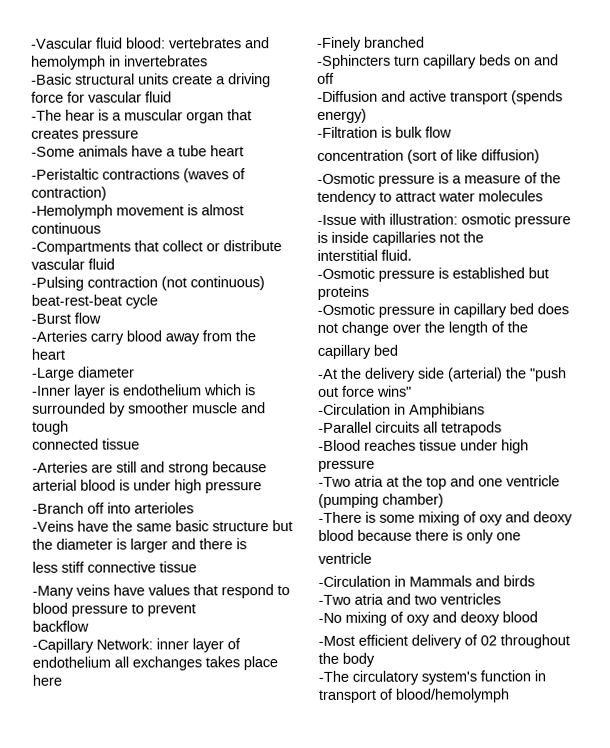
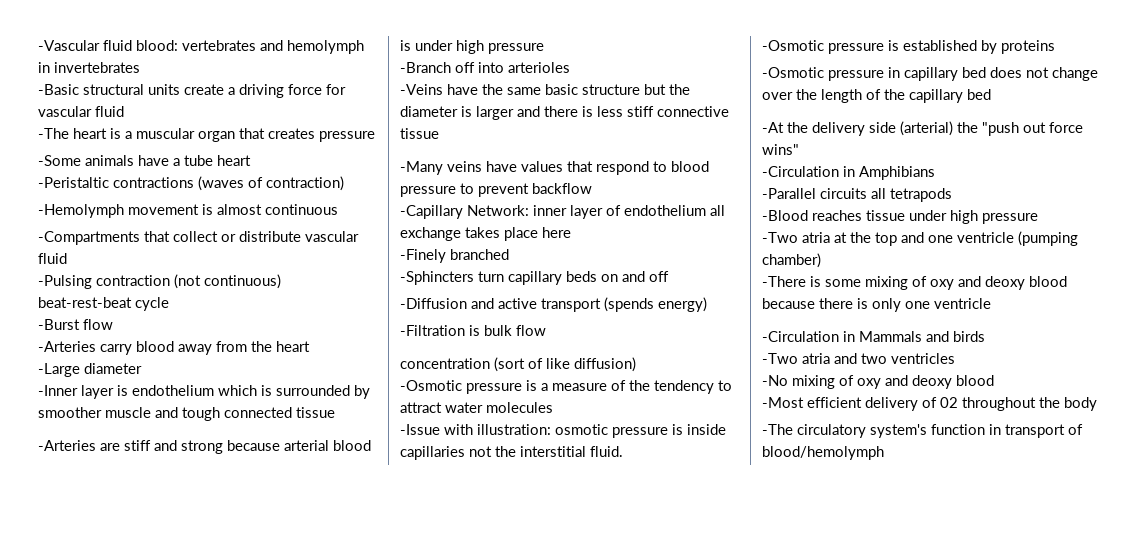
[65,109,95,121] hear -> [73,128,107,139] heart
(69, 427) // -> (220, 414) none
[116,461,137,473] still -> [124,440,151,451] stiff
(247, 544) // -> (593, 111) none
(196, 610) // -> (529, 190) none
[132,656,202,671] exchanges -> [400,227,461,241] exchange
(484, 237) // -> (516, 451) none
[528,267,549,279] but -> [981,40,997,54] by
(528, 327) // -> (905, 94) none
(521, 536) // -> (930, 305) none

